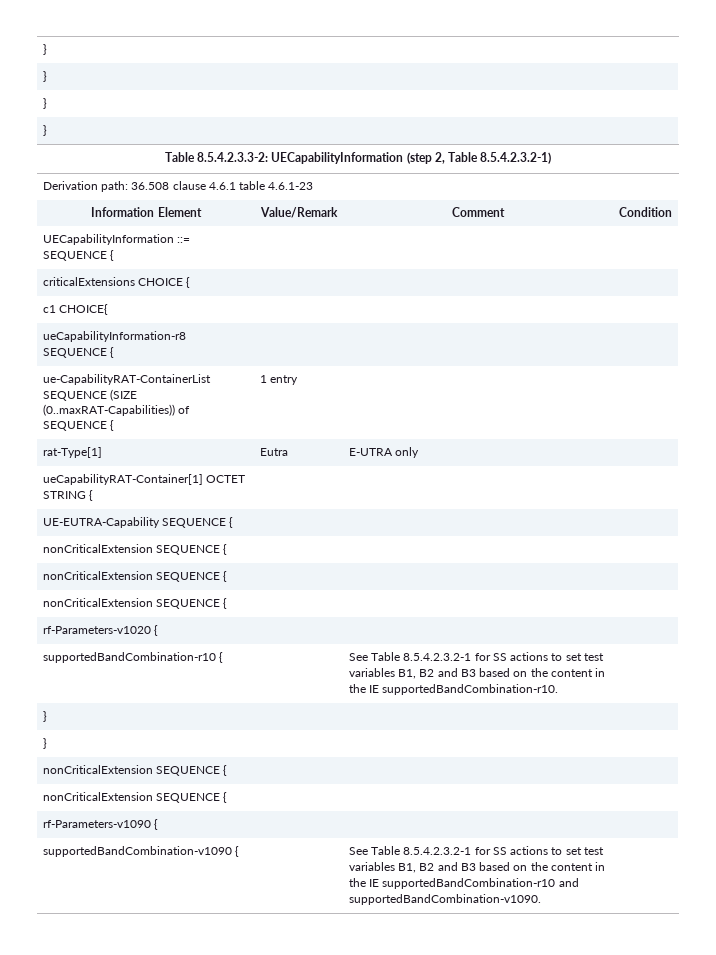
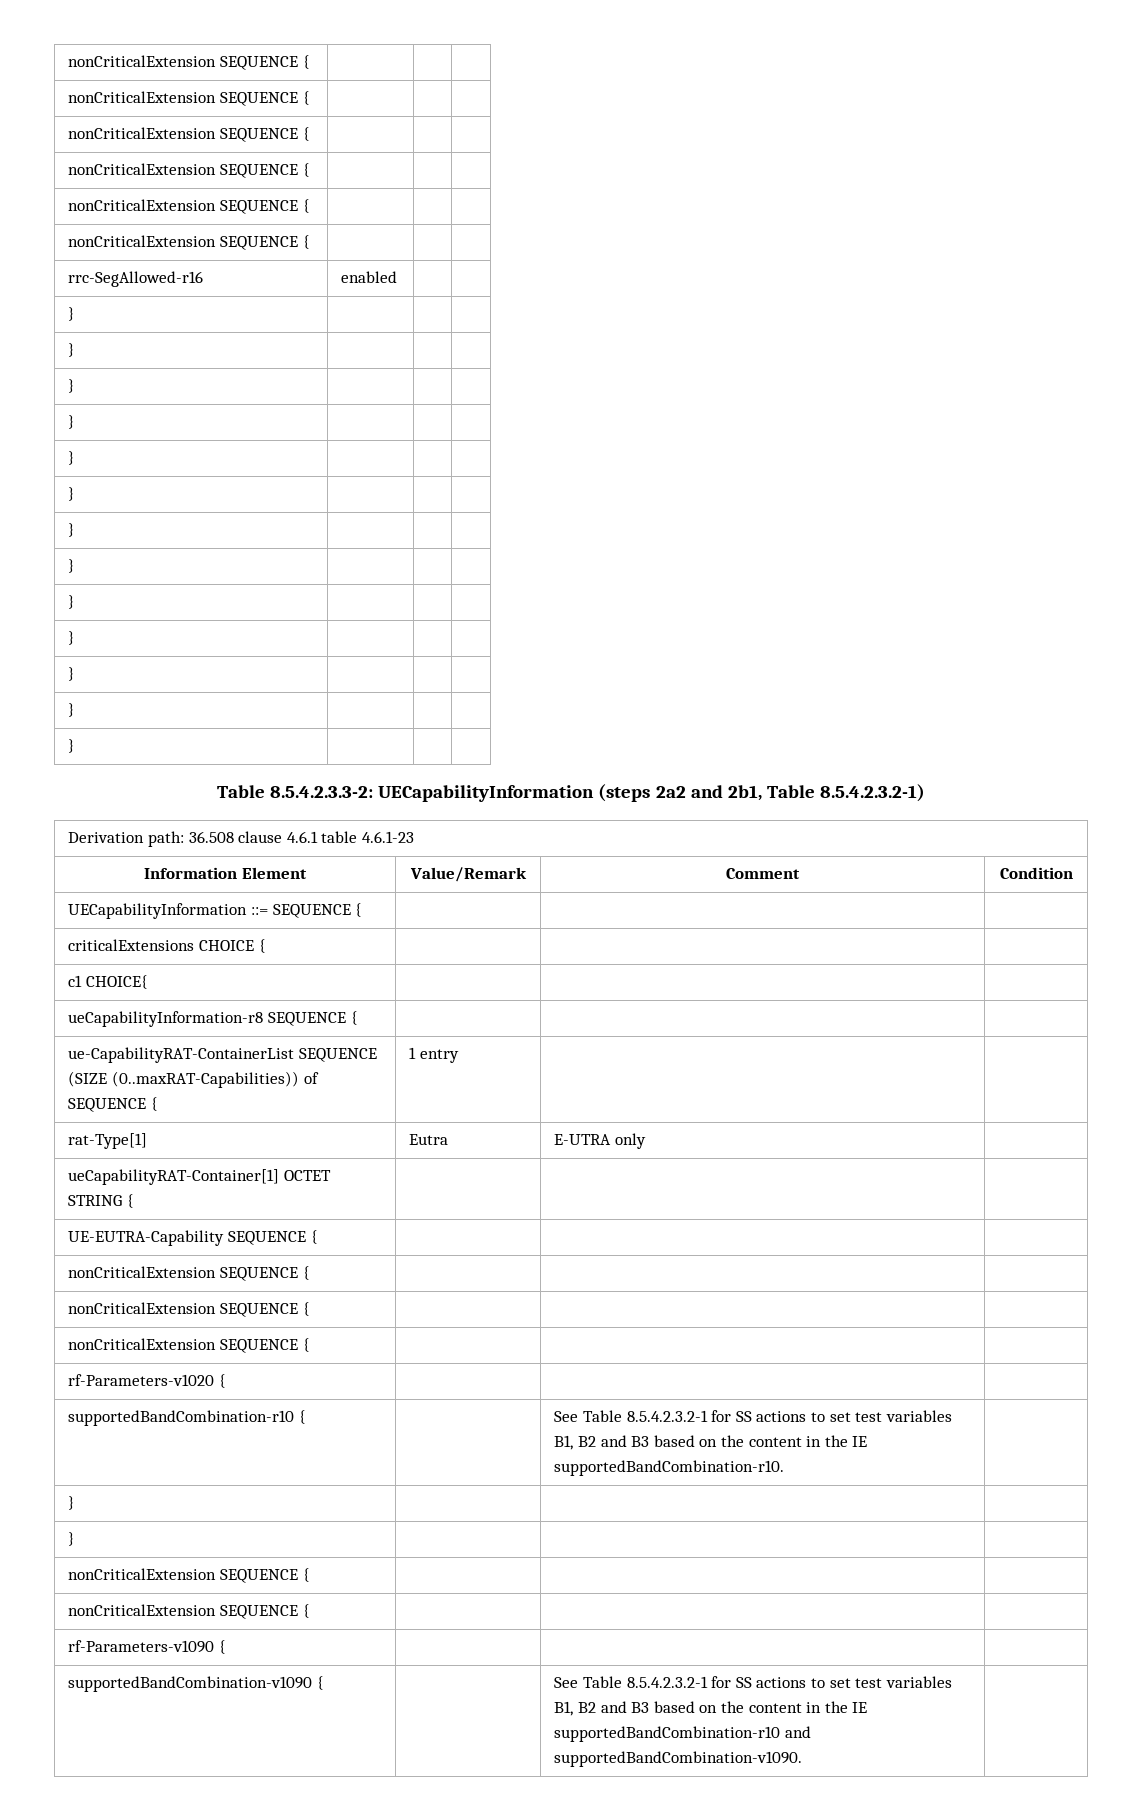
(42, 49) none -> [68,55,310,70] [68,91,310,106] [68,127,310,142] [68,163,310,178] [68,199,310,214] [68,235,310,250] [68,271,204,287] [341,271,398,283] [68,307,76,321] [68,343,76,357] [68,379,76,393] [68,415,76,429] [68,451,76,465] [68,487,76,501] [68,523,76,537] [68,559,76,573] [68,595,76,609] nonCriticalExtension SEQUENCE { | | | // nonCriticalExtension SEQUENCE { | | | // nonCriticalExtension SEQUENCE { | | | // nonCriticalExtension SEQUENCE { | | | // nonCriticalExtension SEQUENCE { | | | // nonCriticalExtension SEQUENCE { | | | // rrc-SegAllowed-r16 | enabled | | // } | | | // } | | | // } | | | // } | | | // } | | | // } | | | // } | | | // } | | | // } | | | //
[406,152,445,164] (step 2, -> [598,784,762,802] (steps 2a2 and 2b1,

